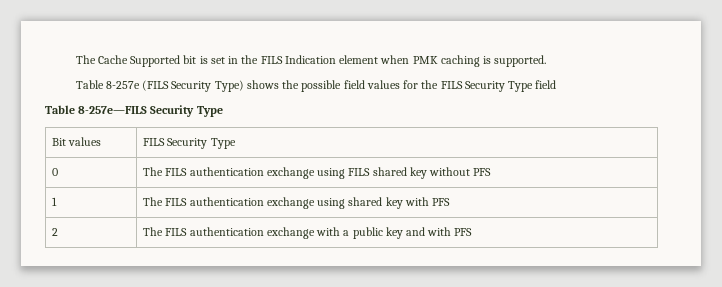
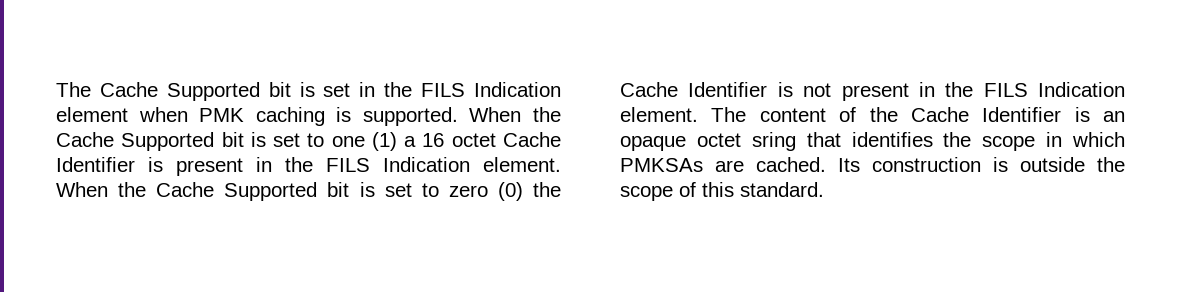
[75,80,557,92] [45,105,223,117] [52,137,102,146] [143,138,236,149] [52,168,59,176] [143,167,492,179] [52,197,58,206] [143,197,450,209] [52,228,59,236] [143,227,473,239] // Table 8-257e (FILS Security Type) shows the possible field values for the FILS Security Type field // Table 8-257e—FILS Security Type // Bit values | FILS Security Type // 0 | The FILS authentication exchange using FILS shared key without PFS // 1 | The FILS authentication exchange using shared key with PFS // 2 | The FILS authentication exchange with a public key and with PFS -> [469,107,561,122] [56,132,561,151] [56,157,561,176] [56,182,562,201] [620,82,1125,101] [620,107,1125,122] [620,132,1125,151] [620,157,1125,172] [620,182,824,201] When the Cache Supported bit is set to one (1) a 16 octet Cache Identifier is present in the FILS Indication element. When the Cache Supported bit is set to zero (0) the Cache Identifier is not present in the FILS Indication element. The content of the Cache Identifier is an opaque octet sring that identifies the scope in which PMKSAs are cached. Its construction is outside the scope of this standard.

